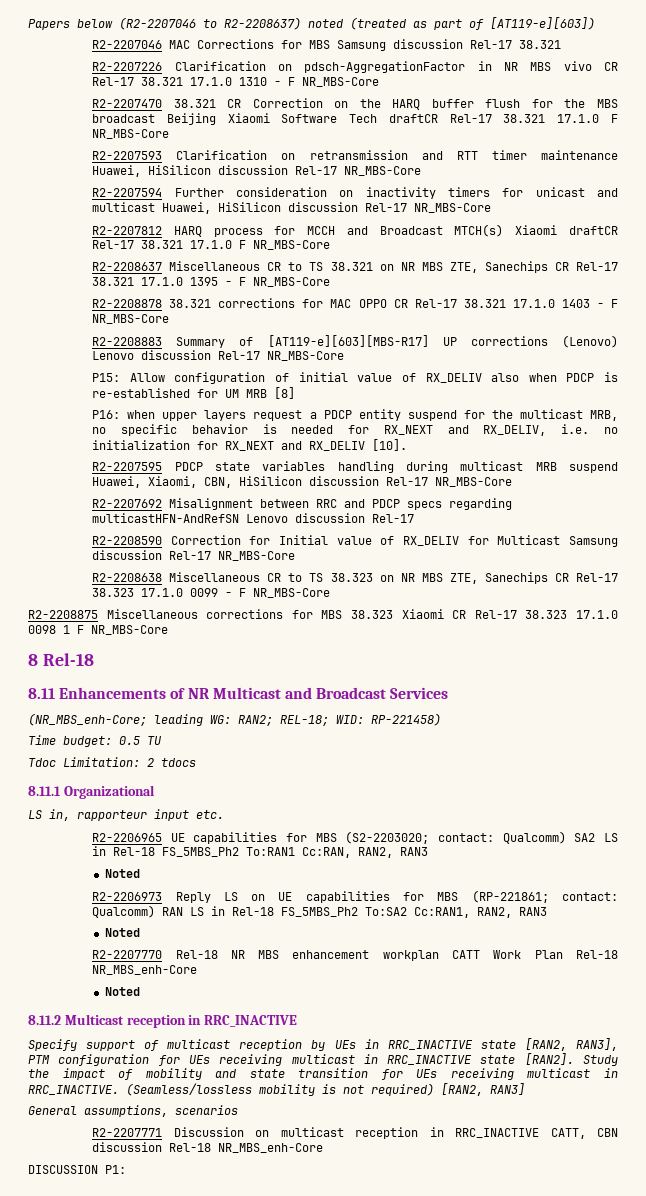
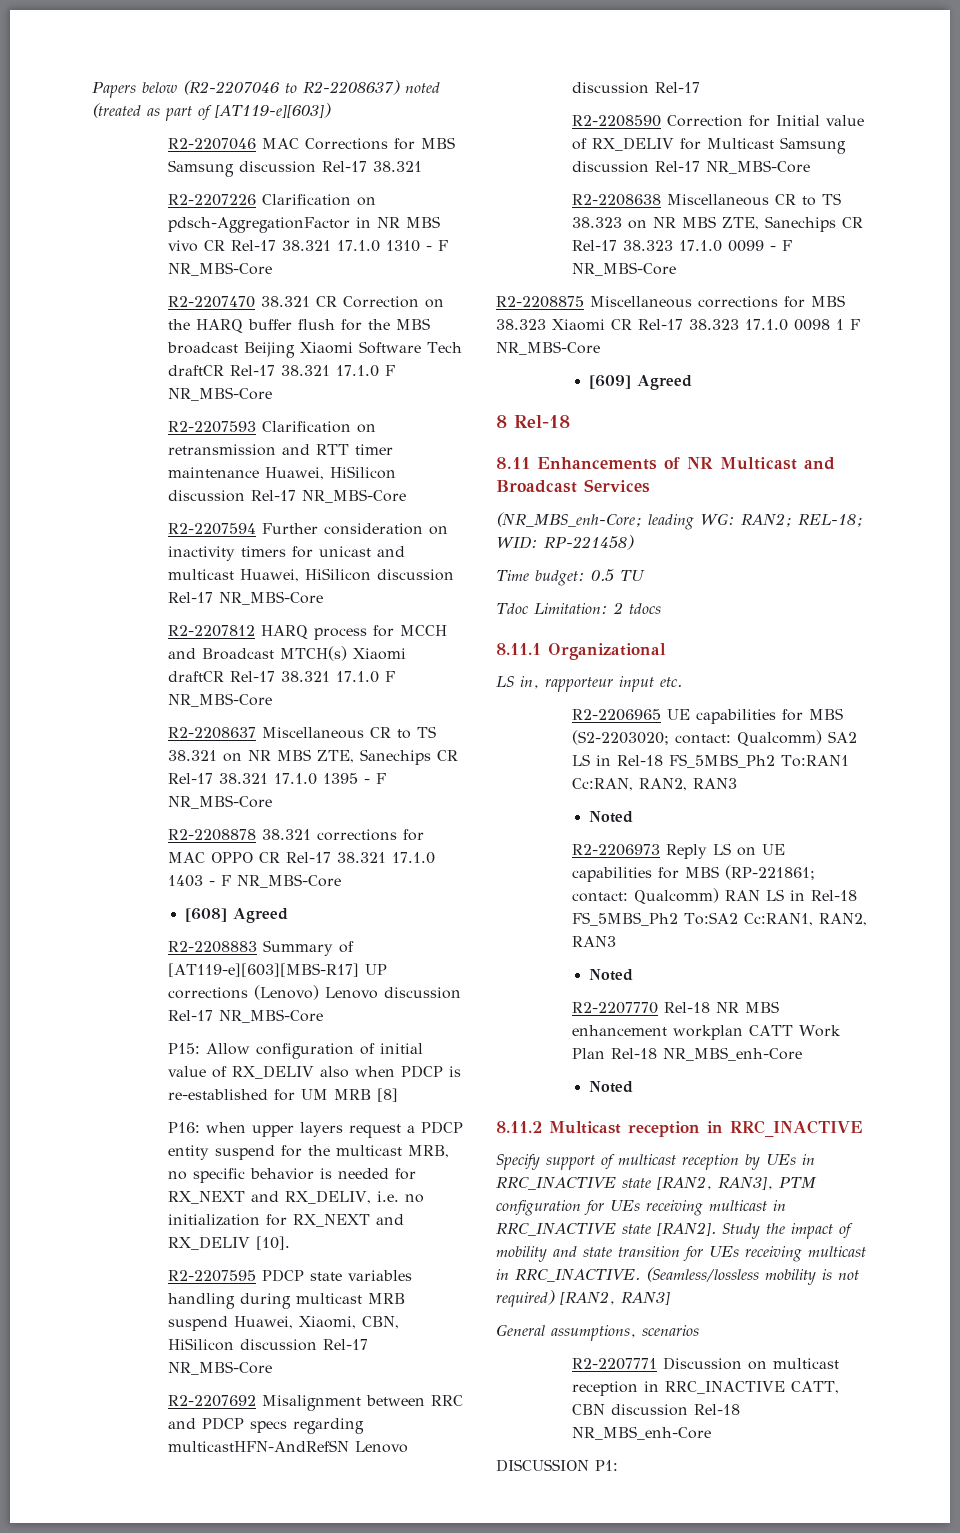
(170, 319) none -> [185,908,289,923] // [608] Agreed
(168, 630) none -> [589,375,693,390] // [609] Agreed

